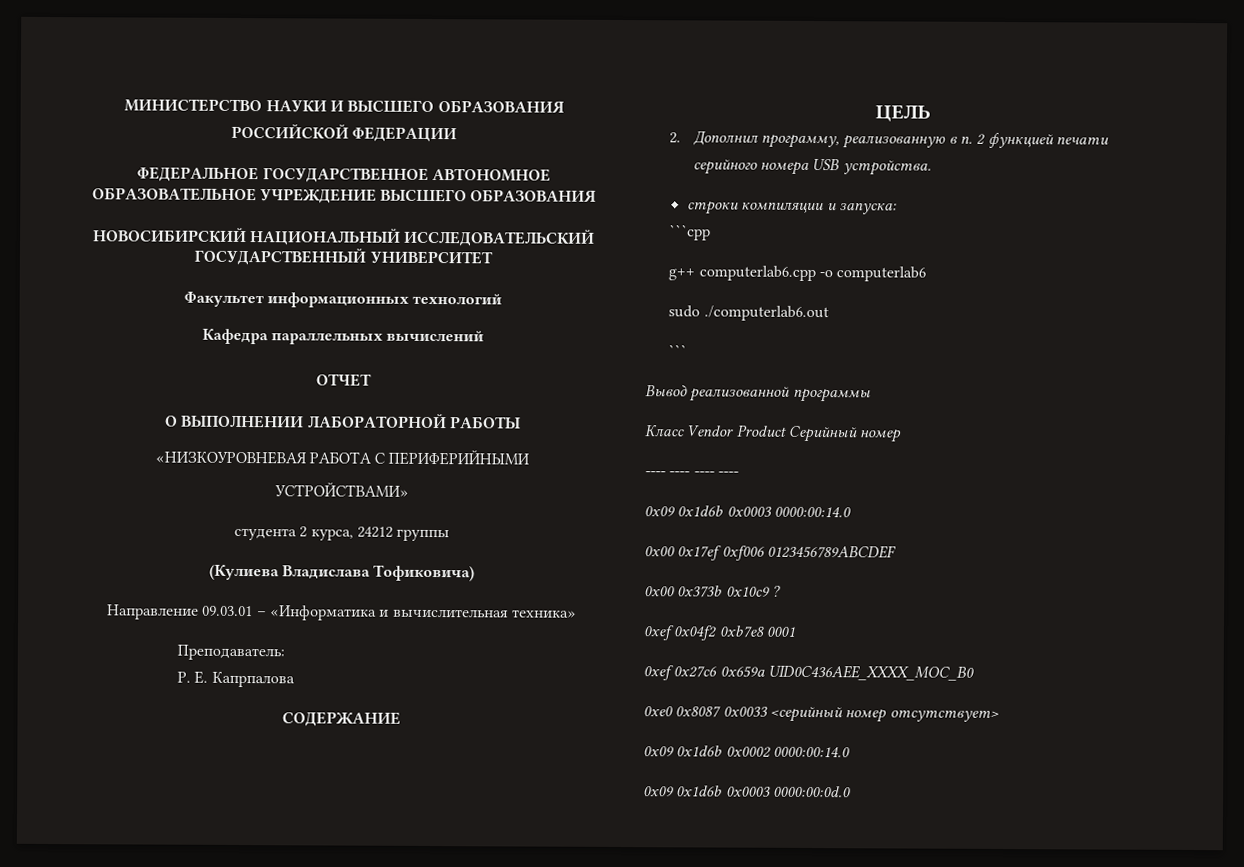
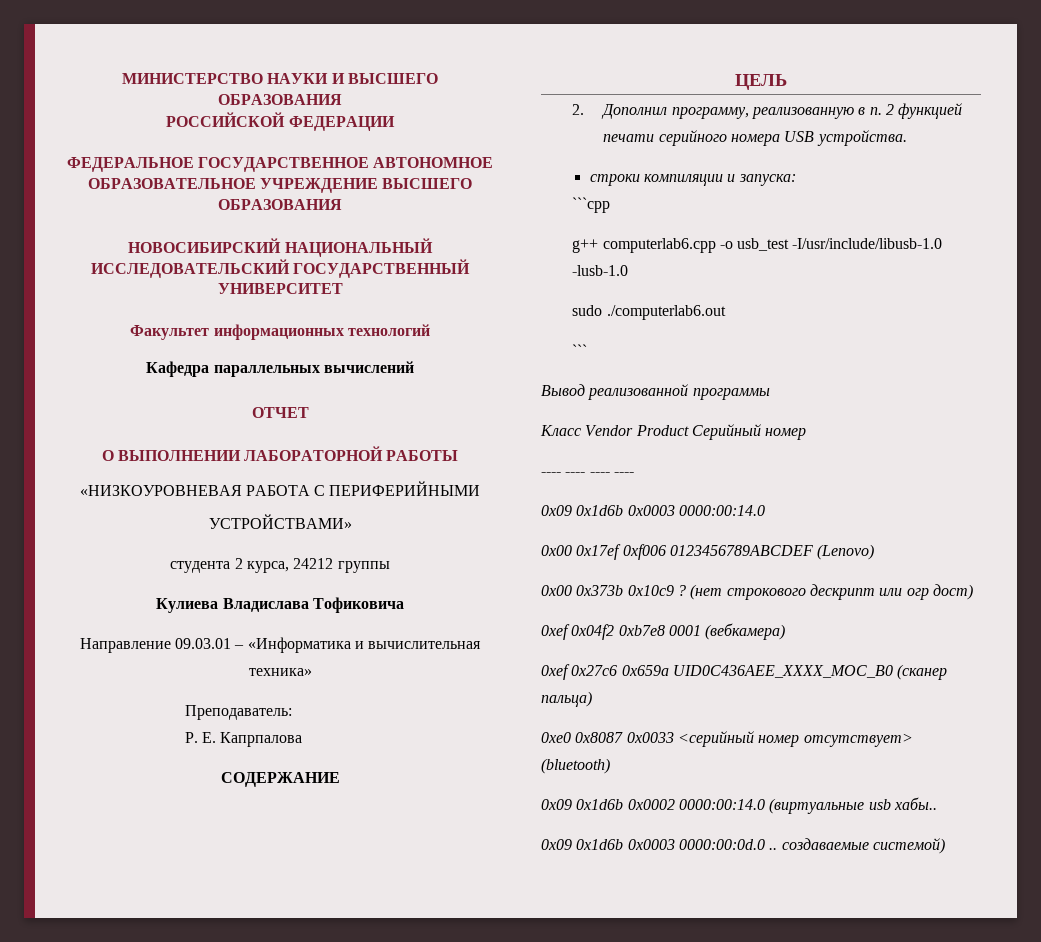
[208,564,476,582] (Кулиева Владислава Тофиковича) -> [156,597,404,613] Кулиева Владислава Тофиковича
[836,266,927,282] computerlab6 -> [737,238,943,251] [572,265,629,276] usb_test -I/usr/include/libusb-1.0 -lusb-1.0
(896, 551) none -> [817,544,875,560] (Lenovo)
(781, 591) none -> [690,584,973,600] (нет строкового дескрипт или огр дост)
(795, 631) none -> [705,623,786,640] (вебкамера)
(974, 672) none -> [897,664,948,680] [541,691,592,707] (сканер пальца)
(999, 715) none -> [541,758,610,774] (bluetooth)
(850, 752) none -> [769,797,937,814] (виртуальные usb хабы..
(851, 791) none -> [769,838,945,854] .. создаваемые системой)

